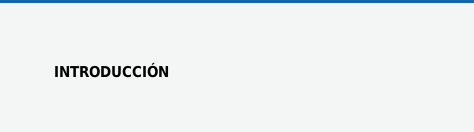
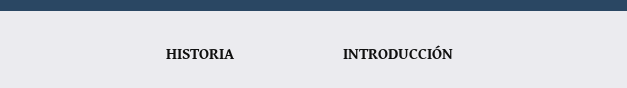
(54, 70) none -> [165,49,235,59] HISTORIA //

